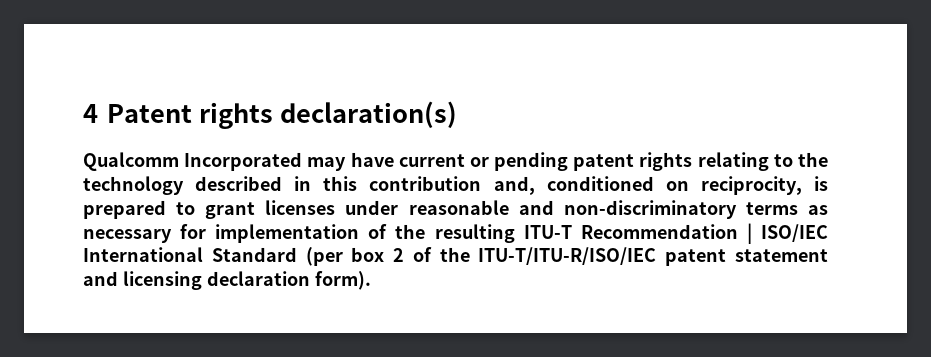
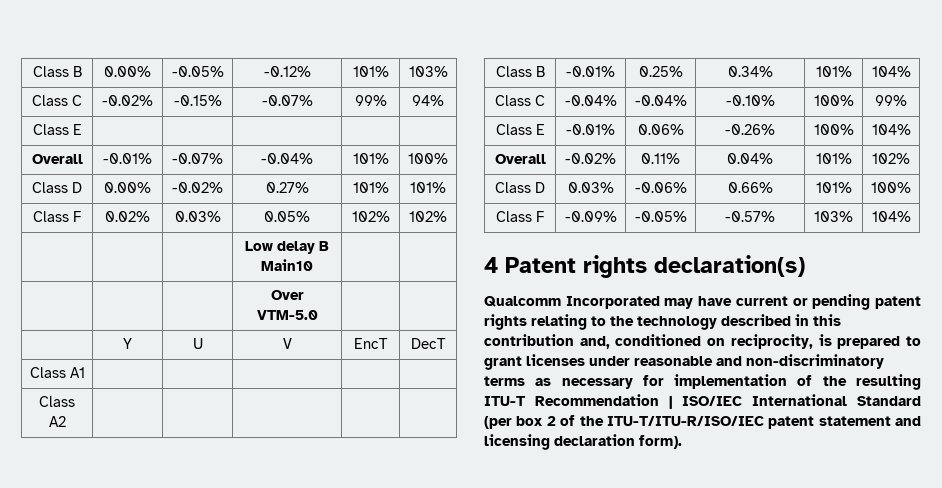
(83, 113) none -> [32,66,82,77] [104,66,151,77] [171,66,224,77] [263,66,311,77] [352,66,389,77] [408,66,448,77] [32,95,82,106] [102,95,153,106] [173,95,222,106] [261,95,313,106] [354,95,387,106] [412,95,444,106] [32,124,82,135] [31,154,83,164] [103,153,152,164] [172,153,223,164] [261,153,313,164] [352,153,389,164] [408,153,448,164] [32,182,82,193] [104,182,151,193] [172,182,223,193] [265,182,309,193] [352,182,389,193] [410,182,446,193] [33,211,81,222] [105,211,150,222] [174,211,221,222] [264,211,310,222] [351,211,390,222] [409,211,447,222] [245,241,329,254] [261,259,313,271] [270,290,304,300] [256,310,318,320] [123,338,132,349] [192,338,203,349] [282,338,292,349] [354,338,388,349] [411,338,446,349] [29,367,85,378] [39,396,75,407] [48,416,66,427] [495,66,545,77] [566,66,615,77] [638,66,683,77] [727,66,773,77] [815,66,852,77] [871,66,911,77] [495,95,545,106] [564,95,617,106] [634,95,687,106] [725,95,775,106] [813,95,854,106] [875,95,907,106] [495,124,545,135] [566,124,615,135] [637,124,684,135] [725,124,775,135] [813,124,854,135] [871,124,911,135] [494,154,546,164] [565,153,616,164] [641,153,680,164] [727,153,773,164] [815,153,852,164] [872,153,910,164] [495,182,545,193] [567,182,614,193] [634,182,687,193] [727,182,773,193] [815,182,852,193] [871,182,911,193] [496,211,544,222] [564,211,617,222] [634,211,687,222] [725,211,775,222] [814,211,853,222] [871,211,911,222] Class B | 0.00% | -0.05% | -0.12% | 101% | 103% // Class C | -0.02% | -0.15% | -0.07% | 99% | 94% // Class E | | | | | // Overall | -0.01% | -0.07% | -0.04% | 101% | 100% // Class D | 0.00% | -0.02% | 0.27% | 101% | 101% // Class F | 0.02% | 0.03% | 0.05% | 102% | 102% // | | | Low delay B Main10 | | // | | | Over VTM-5.0 | | // | Y | U | V | EncT | DecT // Class A1 | | | | | // Class A2 | | | | | // Class B | -0.01% | 0.25% | 0.34% | 101% | 104% // Class C | -0.04% | -0.04% | -0.10% | 100% | 99% // Class E | -0.01% | 0.06% | -0.26% | 100% | 104% // Overall | -0.02% | 0.11% | 0.04% | 101% | 102% // Class D | 0.03% | -0.06% | 0.66% | 101% | 100% // Class F | -0.09% | -0.05% | -0.57% | 103% | 104% //

